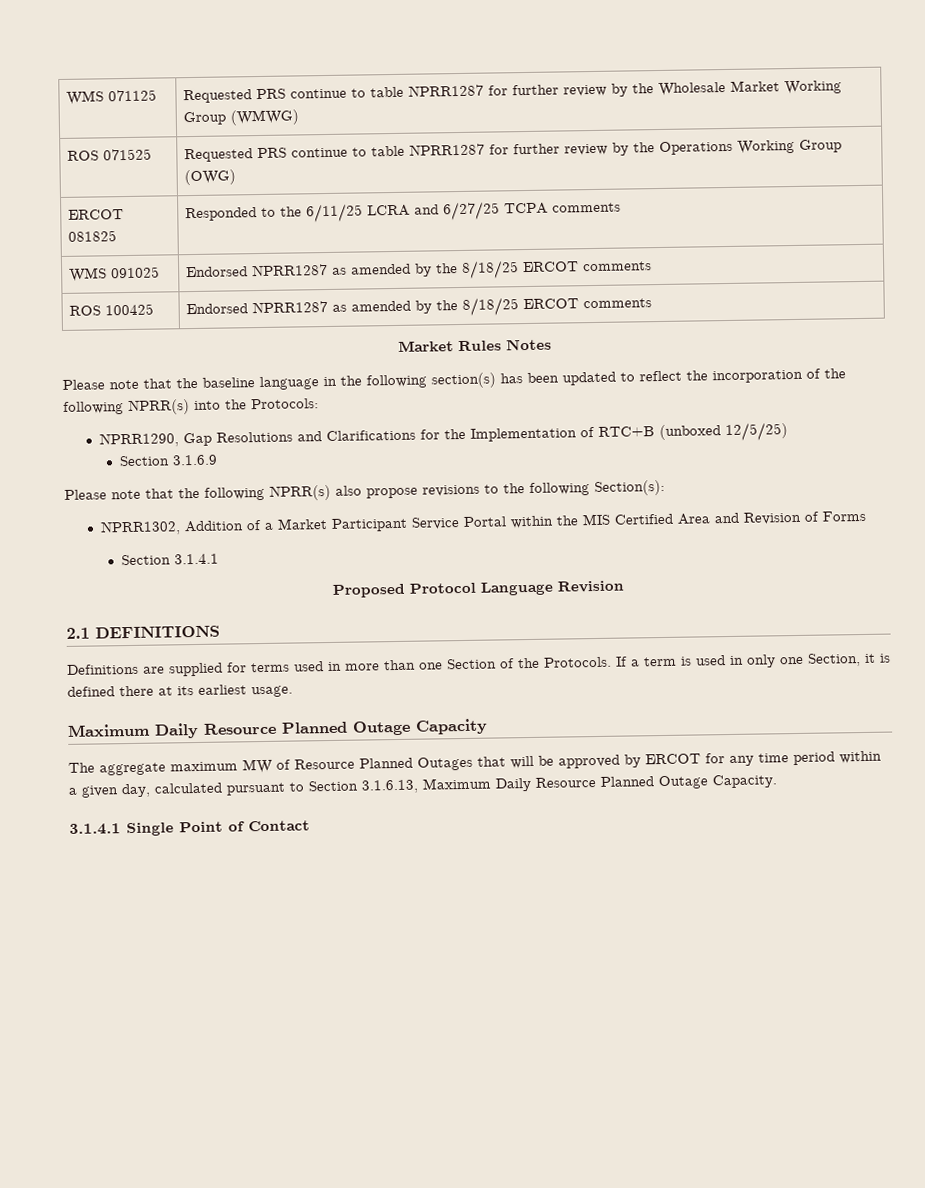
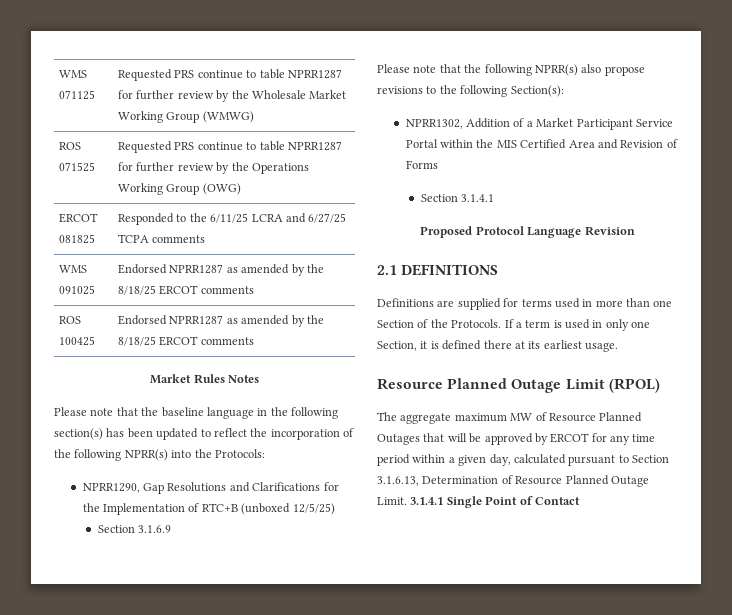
[67,718,488,739] Maximum Daily Resource Planned Outage Capacity -> [377,378,660,393] Resource Planned Outage Limit (RPOL)
[422,774,777,792] Maximum Daily Resource Planned Outage Capacity. // -> [422,475,649,487] [377,497,407,505] Determination of Resource Planned Outage Limit.

